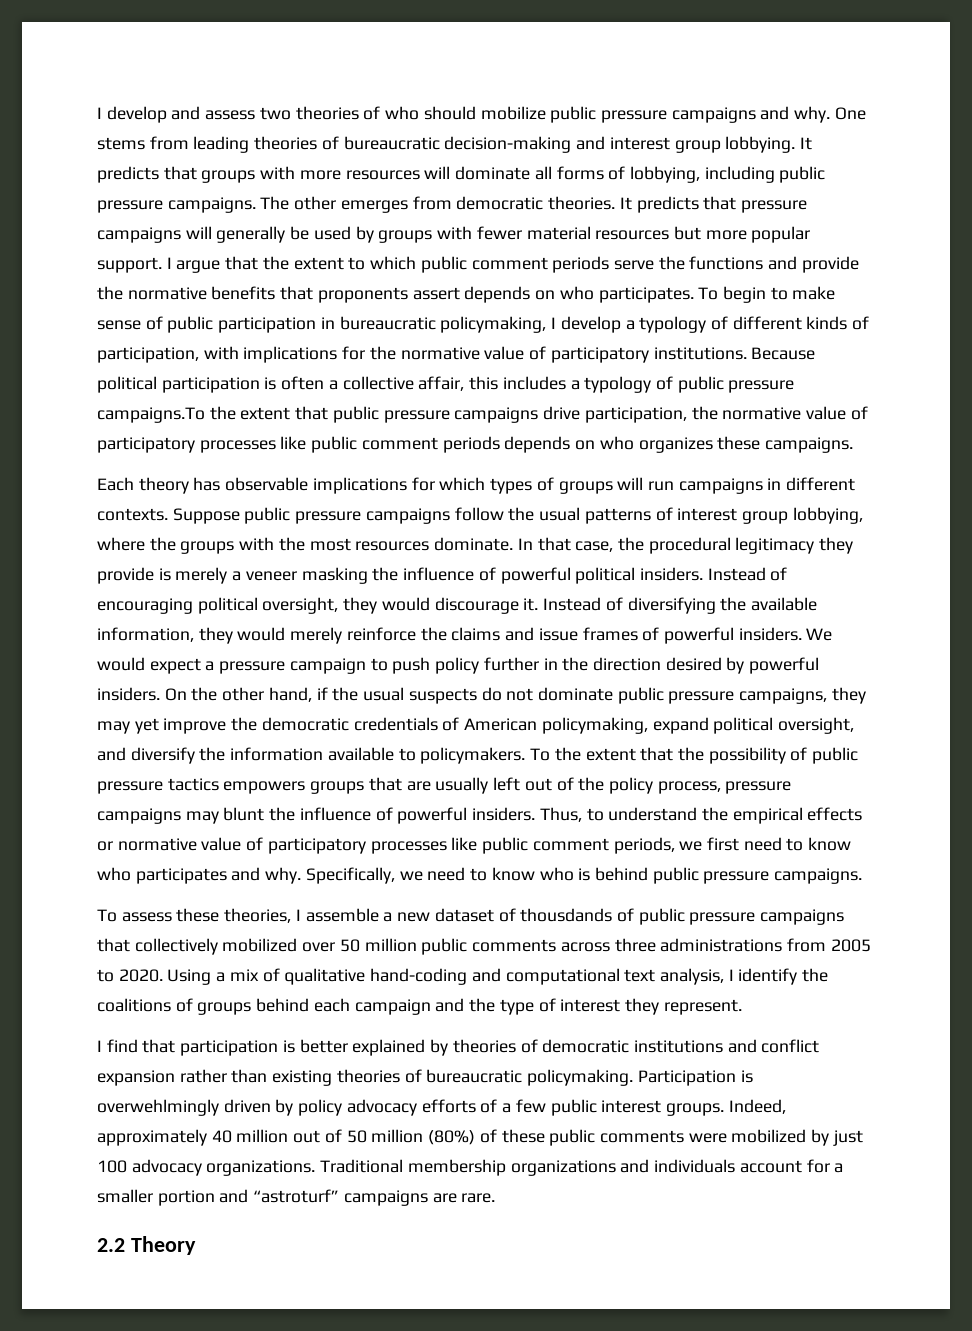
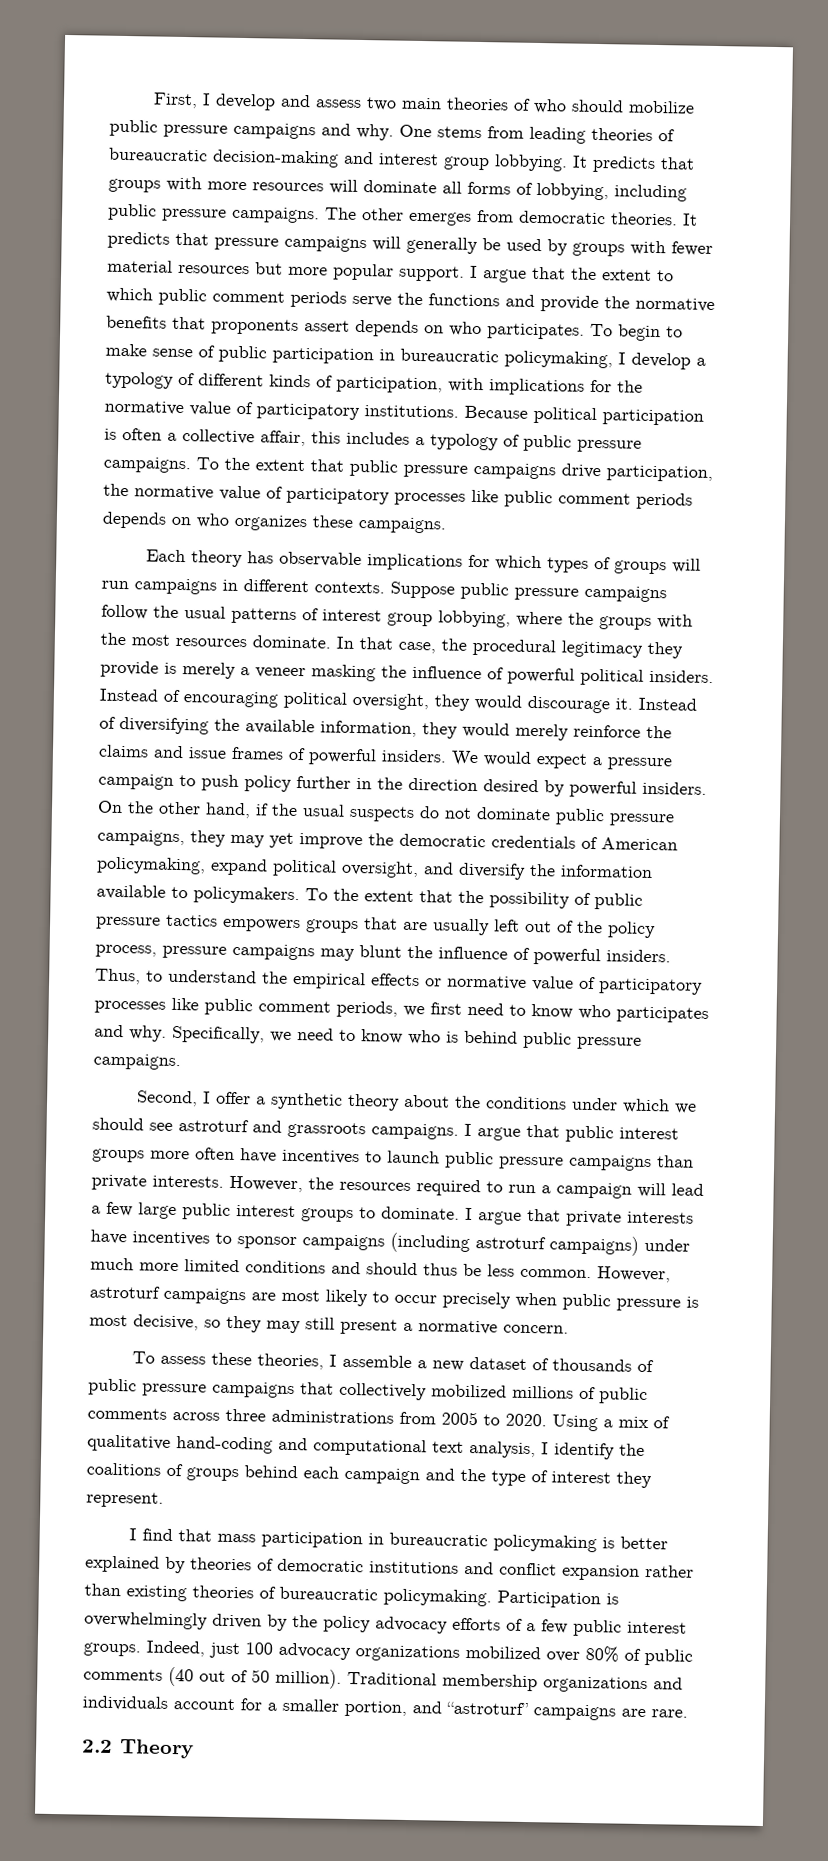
(97, 113) none -> [152,92,198,109] First,
(291, 113) none -> [400,97,442,110] main
[97,407,205,423] campaigns.To -> [103,456,219,474] campaigns. To
(863, 876) none -> [136,1090,697,1114] [92,1117,679,1143] [92,1147,694,1172] [91,1174,704,1199] [91,1201,694,1227] [90,1229,690,1256] [90,1257,671,1283] [89,1285,699,1312] [89,1314,569,1335] // Second, I offer a synthetic theory about the conditions under which we should see astroturf and grassroots campaigns. I argue that public interest groups more often have incentives to launch public pressure campaigns than private interests. However, the resources required to run a campaign will lead a few large public interest groups to dominate. I argue that private interests have incentives to sponsor campaigns (including astroturf campaigns) under much more limited conditions and should thus be less common. However, astroturf campaigns are most likely to occur precisely when public pressure is most decisive, so they may still present a normative concern.
[520,908,613,922] thousdands -> [551,1358,632,1372] thousands
[302,938,417,952] over 50 million -> [512,1385,596,1400] millions of
[180,1040,279,1056] participation -> [216,1531,597,1553] mass participation in bureaucratic policymaking
[97,1099,219,1116] overwehlmingly -> [84,1611,208,1630] overwhelmingly
(294, 1107) none -> [292,1615,318,1628] the
[97,1129,863,1146] [97,1159,316,1176] approximately 40 million out of 50 million (80%) of these public comments were mobilized by just 100 advocacy organizations. -> [209,1642,693,1666] [83,1666,342,1689] just 100 advocacy organizations mobilized over 80% of public comments (40 out of 50 million).
[157,1190,215,1206] portion -> [344,1700,407,1717] portion,

